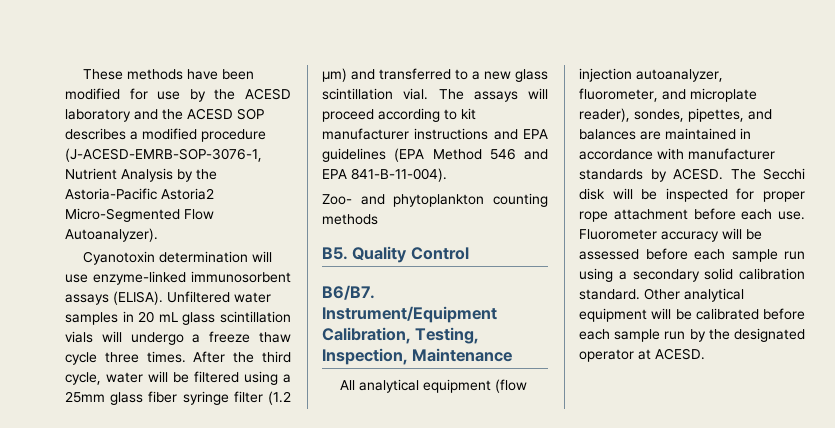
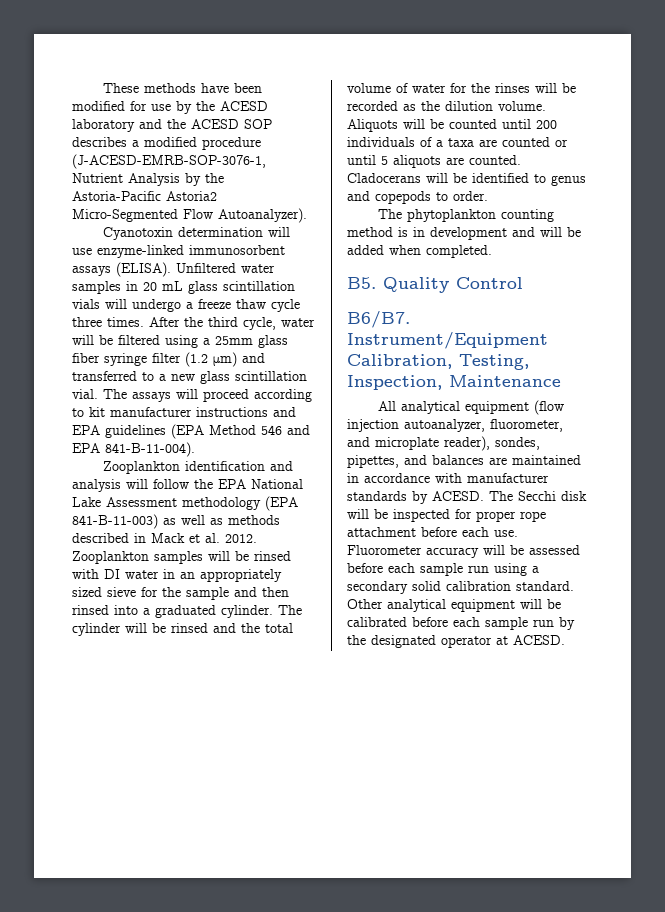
[322,193,548,207] [322,214,378,225] Zoo- and phytoplankton counting methods -> [102,461,293,474] [72,479,303,492] [72,496,298,511] [72,514,280,529] [72,533,257,543] [72,551,291,564] [72,569,282,582] [72,587,289,600] [72,605,302,618] [72,623,293,636] [347,83,576,93] [347,101,546,111] [347,119,557,132] [347,137,568,147] [347,155,521,168] [347,173,586,186] [347,191,488,204] [377,209,554,222] [347,227,581,240] [347,245,492,258] Zooplankton identification and analysis will follow the EPA National Lake Assessment methodology (EPA 841-B-11-003) as well as methods described in Mack et al. 2012. Zooplankton samples will be rinsed with DI water in an appropriately sized sieve for the sample and then rinsed into a graduated cylinder. The cylinder will be rinsed and the total volume of water for the rinses will be recorded as the dilution volume. Aliquots will be counted until 200 individuals of a taxa are counted or until 5 aliquots are counted. Cladocerans will be identified to genus and copepods to order. // The phytoplankton counting method is in development and will be added when completed.

